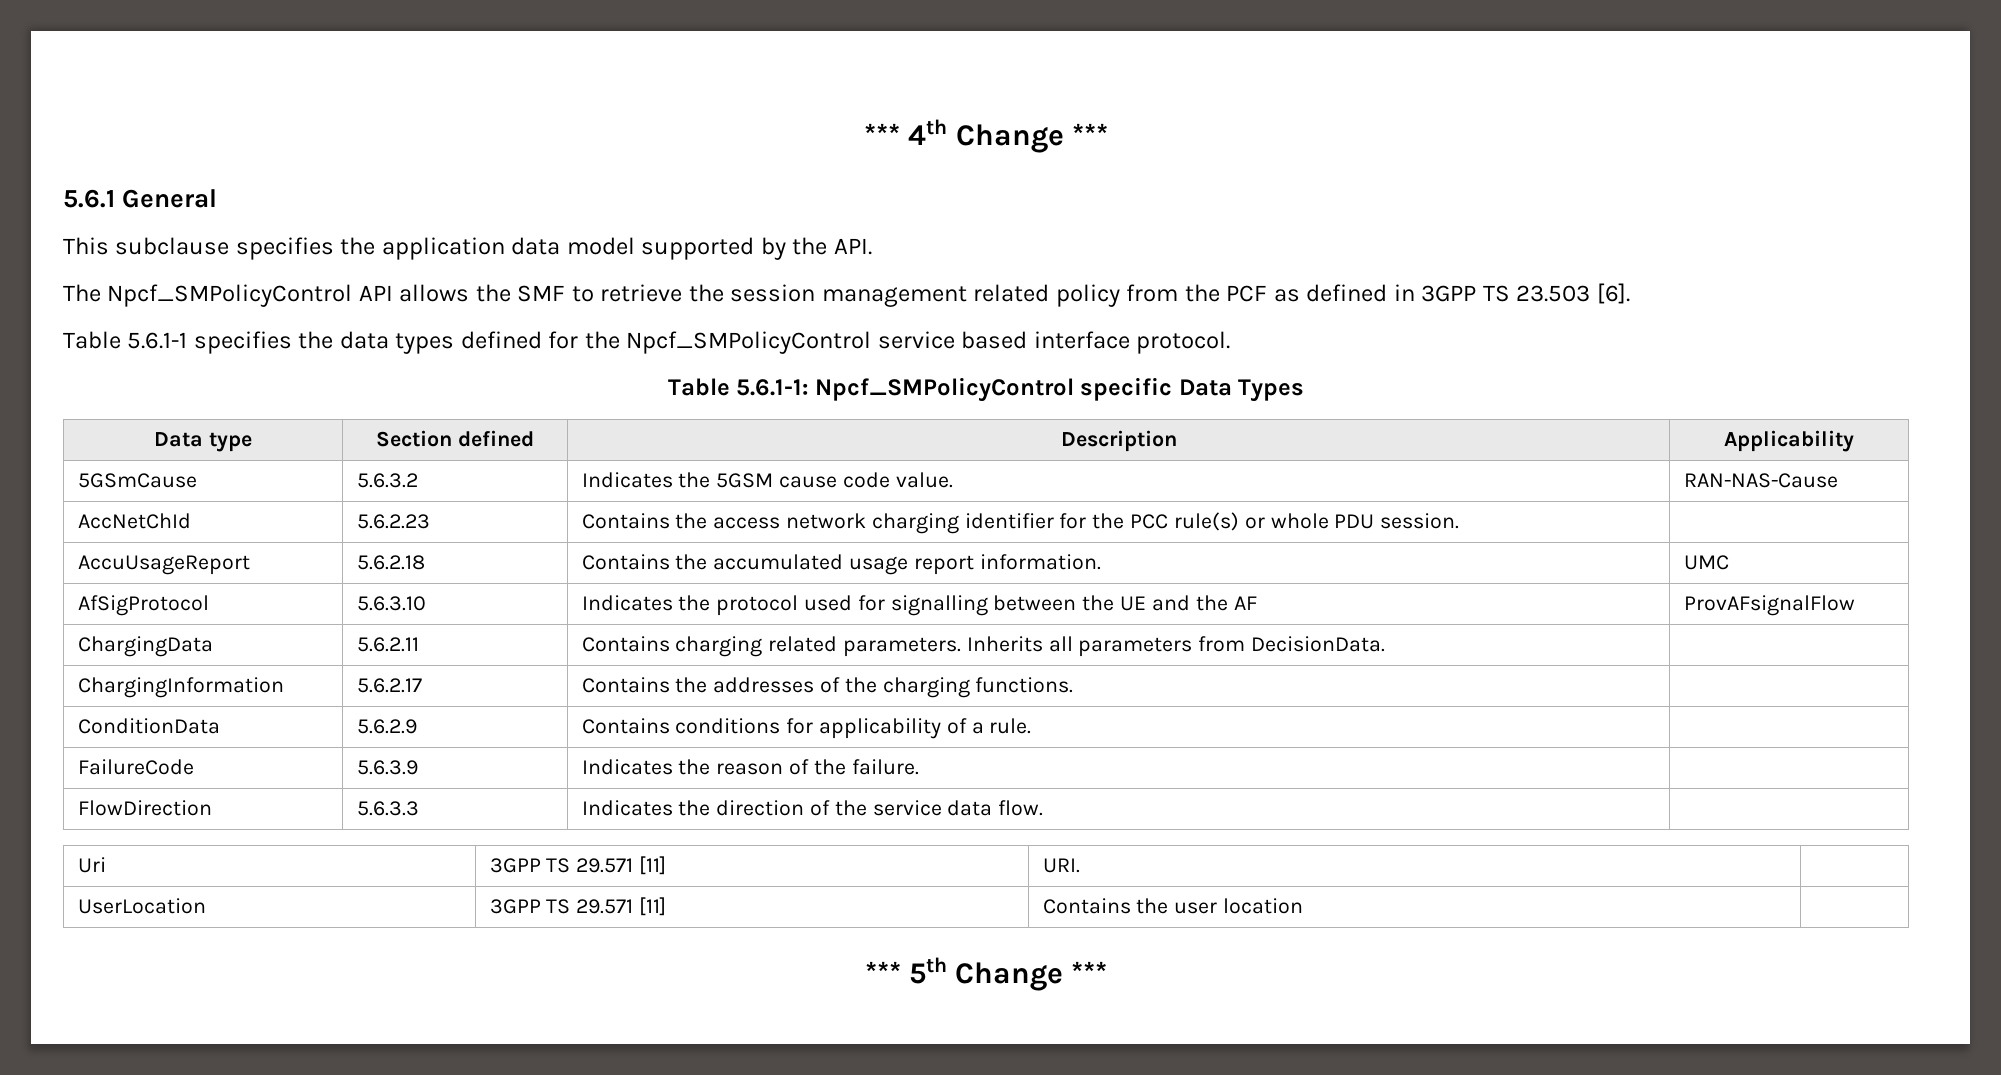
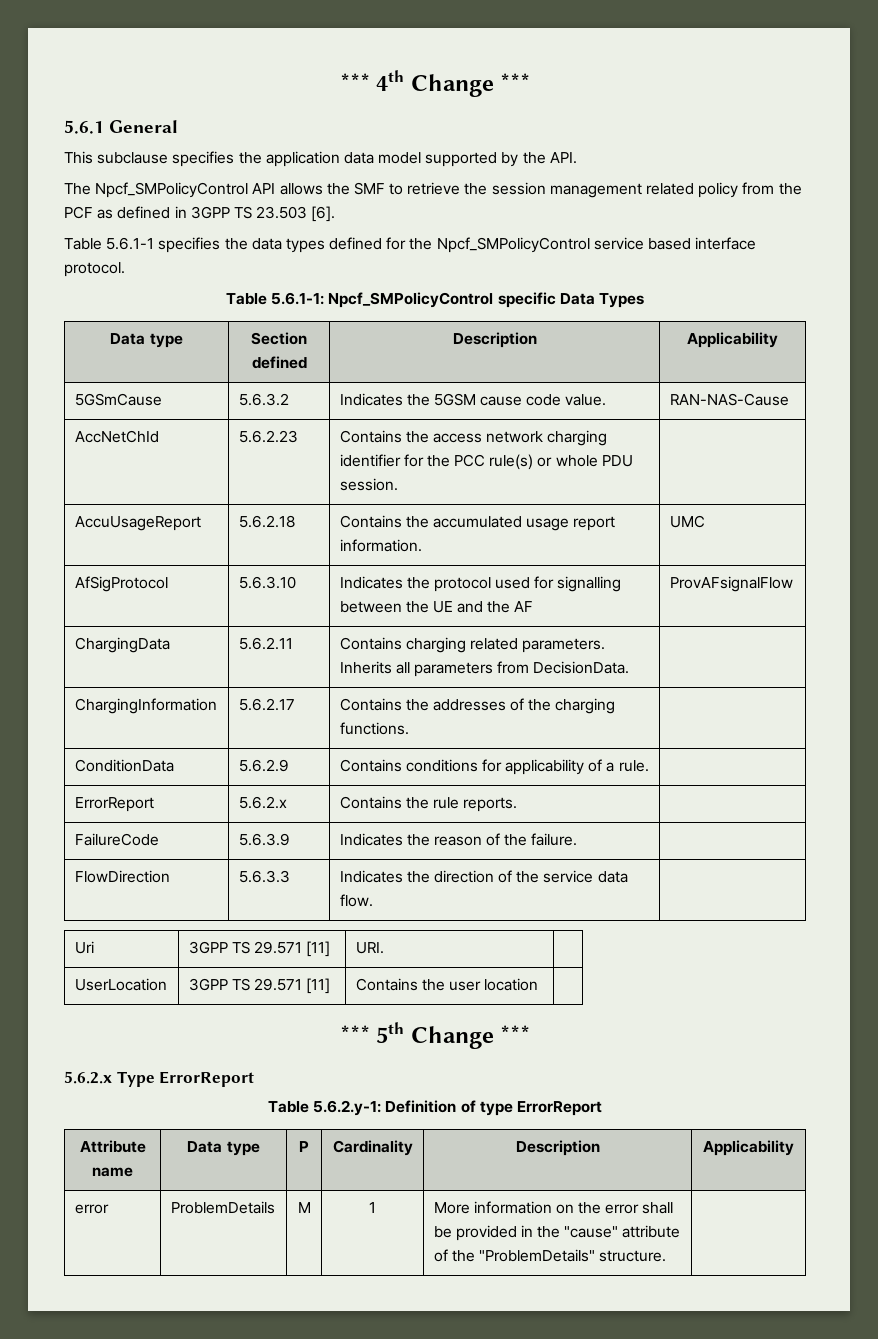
(1032, 726) none -> [74,797,154,812] [238,796,287,809] [339,796,518,812] // ErrorReport | 5.6.2.x | Contains the rule reports. |
(1108, 972) none -> [64,1071,255,1087] [268,1100,602,1116] [79,1140,146,1153] [92,1167,133,1177] [187,1141,260,1156] [299,1141,309,1152] [332,1140,413,1156] [515,1140,600,1156] [703,1140,794,1156] [74,1204,109,1214] [170,1201,275,1214] [297,1202,311,1213] [369,1202,376,1213] [433,1201,674,1214] [433,1225,681,1241] [433,1249,667,1262] // 5.6.2.x Type ErrorReport // Table 5.6.2.y-1: Definition of type ErrorReport // Attribute name | Data type | P | Cardinality | Description | Applicability // error | ProblemDetails | M | 1 | More information on the error shall be provided in the "cause" attribute of the "ProblemDetails" structure. |

